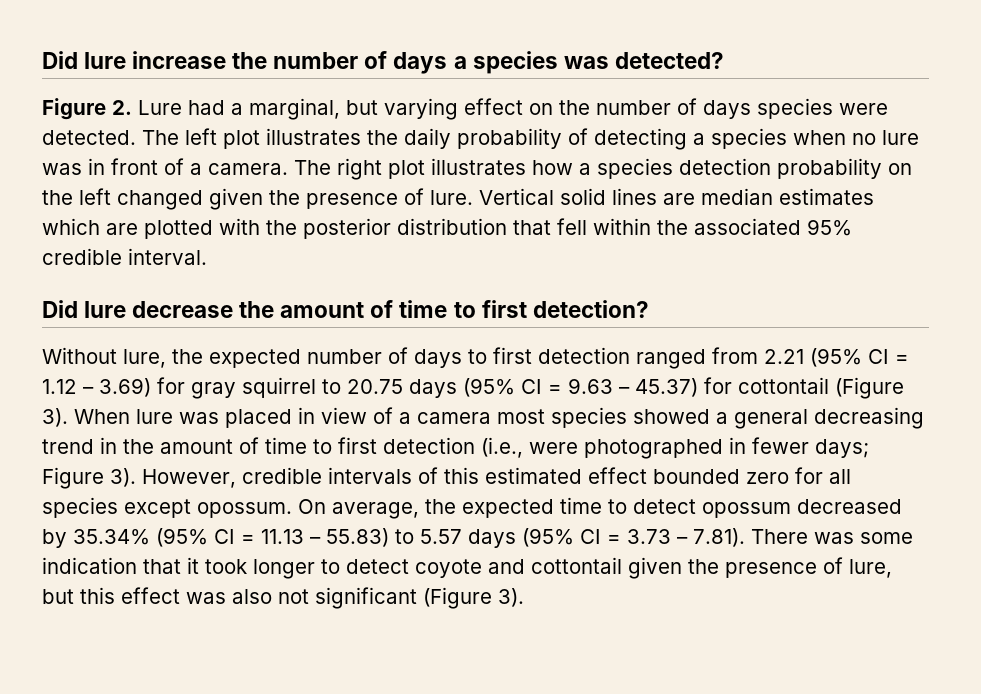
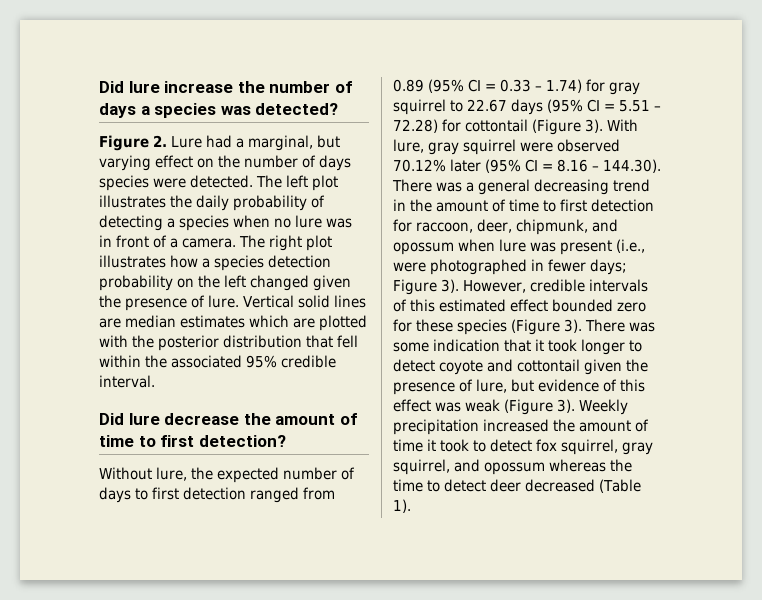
[764,348,909,367] [42,378,151,397] 2.21 (95% CI = 1.12 – 3.69) -> [393,79,583,93] 0.89 (95% CI = 0.33 – 1.74)
[347,378,698,398] 20.75 days (95% CI = 9.63 – 45.37) -> [467,99,662,115] [393,119,438,133] 22.67 days (95% CI = 5.51 – 72.28)
[74,407,710,428] When lure was placed in view of a camera most species showed -> [607,119,639,131] [393,139,621,155] [393,159,662,173] [392,179,463,192] With lure, gray squirrel were observed 70.12% later (95% CI = 8.16 – 144.30). There was
(475, 445) none -> [393,219,619,235] [393,239,613,255] for raccoon, deer, chipmunk, and opossum when lure was present
[829,469,851,484] [42,497,902,519] [42,528,745,548] all species except opossum. On average, the expected time to detect opossum decreased by 35.34% (95% CI = 11.13 – 55.83) to 5.57 days (95% CI = 3.73 – 7.81). -> [416,319,583,335] these species (Figure 3).
(74, 596) none -> [538,379,618,392] evidence of
[232,587,524,609] also not significant (Figure 3). -> [465,399,629,415] [393,419,650,435] [393,439,654,455] [393,459,633,475] [393,479,642,493] [393,499,411,513] weak (Figure 3). Weekly precipitation increased the amount of time it took to detect fox squirrel, gray squirrel, and opossum whereas the time to detect deer decreased (Table 1).

